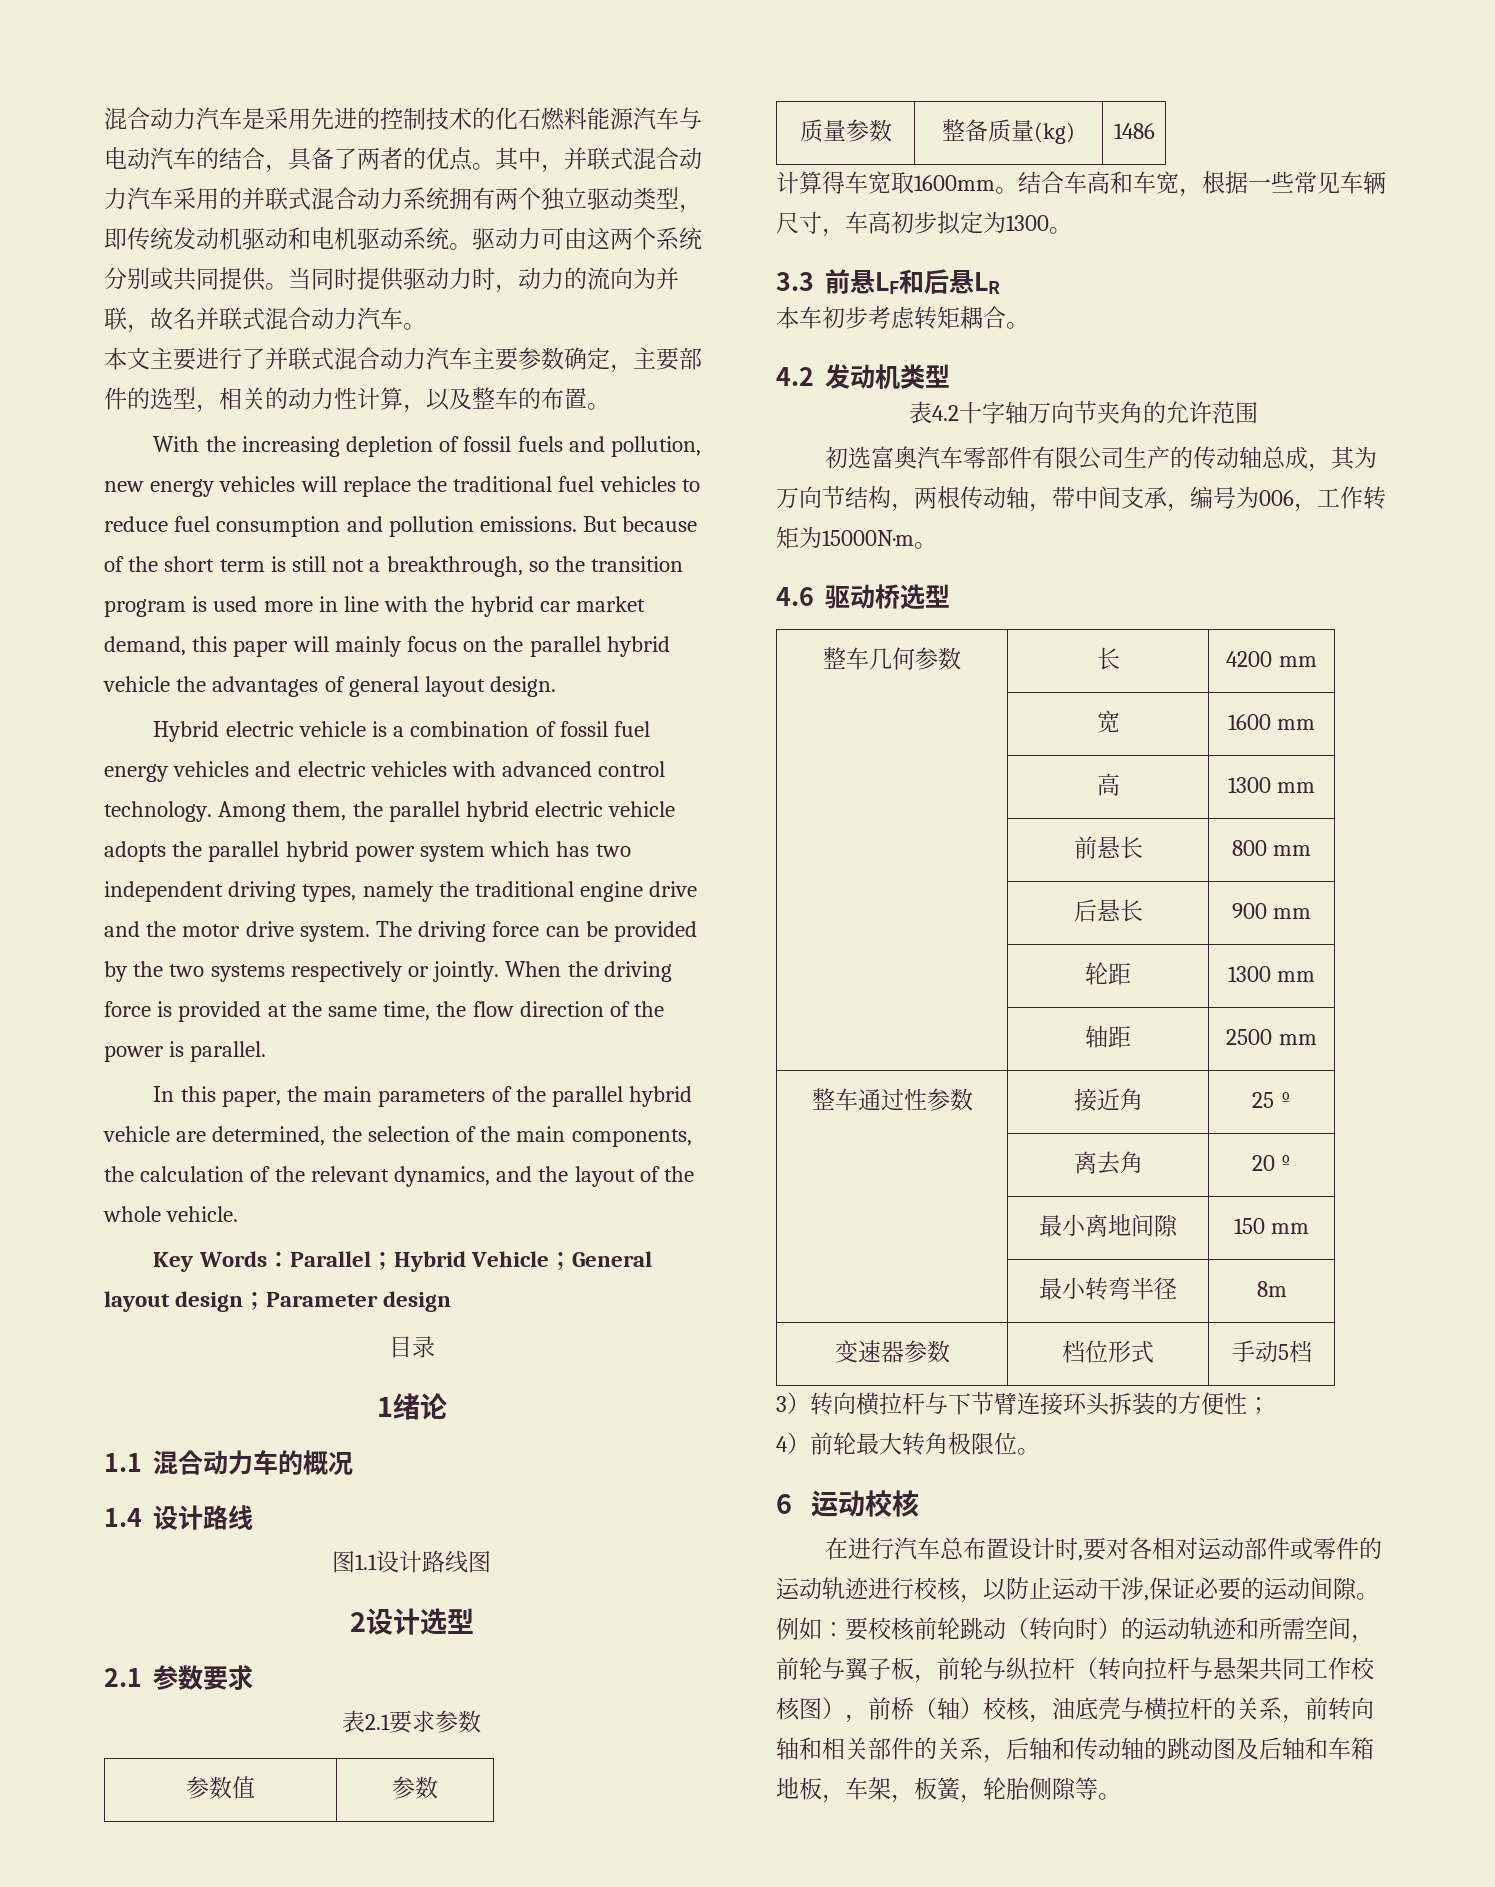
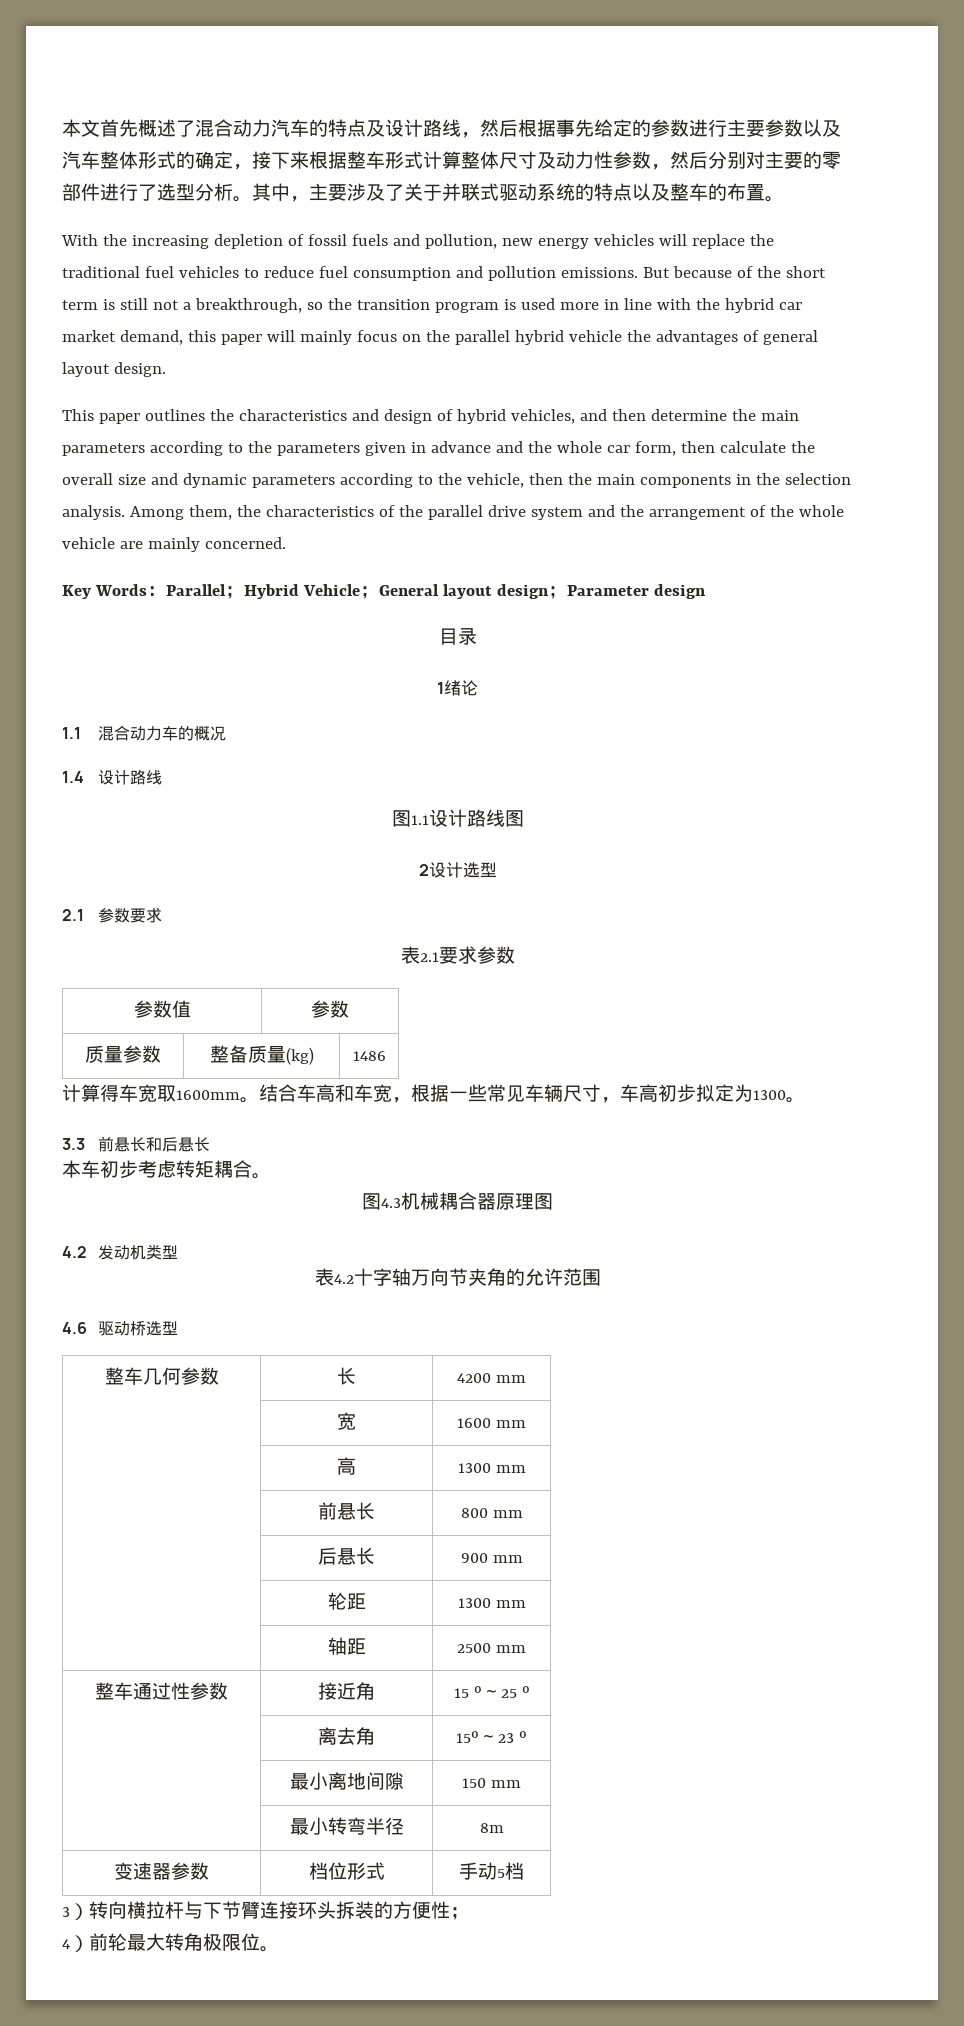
[104,107,702,131] [104,147,702,173] [104,187,702,213] [104,227,702,250] [104,267,679,293] [104,307,426,333] [104,347,702,373] [104,387,426,413] 混合动力汽车是采用先进的控制技术的化石燃料能源汽车与电动汽车的结合，具备了两者的优点。其中，并联式混合动力汽车采用的并联式混合动力系统拥有两个独立驱动类型，即传统发动机驱动和电机驱动系统。驱动力可由这两个系统分别或共同提供。当同时提供驱动力时，动力的流向为并联，故名并联式混合动力汽车。 // 本文主要进行了并联式混合动力汽车主要参数确定，主要部件的选型，相关的动力性计算， -> [62,119,841,138] [62,151,841,170] [62,183,632,202] 本文首先概述了混合动力汽车的特点及设计路线，然后根据事先给定的参数进行主要参数以及汽车整体形式的确定，接下来根据整车形式计算整体尺寸及动力性参数，然后分别对主要的零部件进行了选型分析。其中，主要涉及了关于并联式驱动系统的特点
[153,720,651,742] [104,760,666,782] [104,800,676,822] [104,840,631,862] [104,880,698,902] [104,920,698,942] [104,960,672,982] [104,1000,665,1022] [104,1040,267,1062] [153,1085,693,1107] [103,1125,692,1147] [104,1165,635,1187] Hybrid electric vehicle is a combination of fossil fuel energy vehicles and electric vehicles with advanced control technology. Among them, the parallel hybrid electric vehicle adopts the parallel hybrid power system which has two independent driving types, namely the traditional engine drive and the motor drive system. The driving force can be provided by the two systems respectively or jointly. When the driving force is provided at the same time, the flow direction of the power is parallel. // In this paper, the main parameters of the parallel hybrid vehicle are determined, the selection of the main components, the calculation of the relevant dynamics, and the layout -> [62,409,799,424] [62,441,815,456] [62,473,851,488] [62,505,746,520] This paper outlines the characteristics and design of hybrid vehicles, and then determine the main parameters according to the parameters given in advance and the whole car form, then calculate the overall size and dynamic parameters according to the vehicle, then the main components in the selection analysis. Among them, the characteristics of the parallel drive system and the arrangement
[166,1205,239,1222] vehicle. -> [62,537,286,552] vehicle are mainly concerned.
[875,269,1001,294] LF和后悬LR -> [129,1137,210,1152] 长和后悬长
(1029, 325) none -> [362,1192,553,1210] // 图4.3机械耦合器原理图
[825,446,1378,472] [776,486,1386,512] [776,526,937,549] // 初选富奥汽车零部件有限公司生产的传动轴总成，其为万向节结构，两根传动轴，带中间支承，编号为006，工作转矩为15000N·m。 -> (601, 1277) none
(1143, 1099) none -> [453,1686,501,1698] 15 º～
[1251,1155,1275,1171] 20 -> [456,1731,515,1743] 15º～23
[776,1490,920,1517] [825,1537,1383,1561] [776,1577,1379,1603] [776,1617,1374,1643] [776,1657,1375,1683] [776,1697,1374,1723] [776,1737,1374,1763] [776,1777,1121,1803] // 6运动校核 // 在进行汽车总布置设计时,要对各相对运动部件或零件的运动轨迹进行校核，以防止运动干涉,保证必要的运动间隙。例如：要校核前轮跳动（转向时）的运动轨迹和所需空间，前轮与翼子板，前轮与纵拉杆（转向拉杆与悬架共同工作校核图），前桥（轴）校核，油底壳与横拉杆的关系，前转向轴和相关部件的关系，后轴和传动轴的跳动图及后轴和车箱地板，车架，板簧，轮胎侧隙等。 -> (279, 1949) none

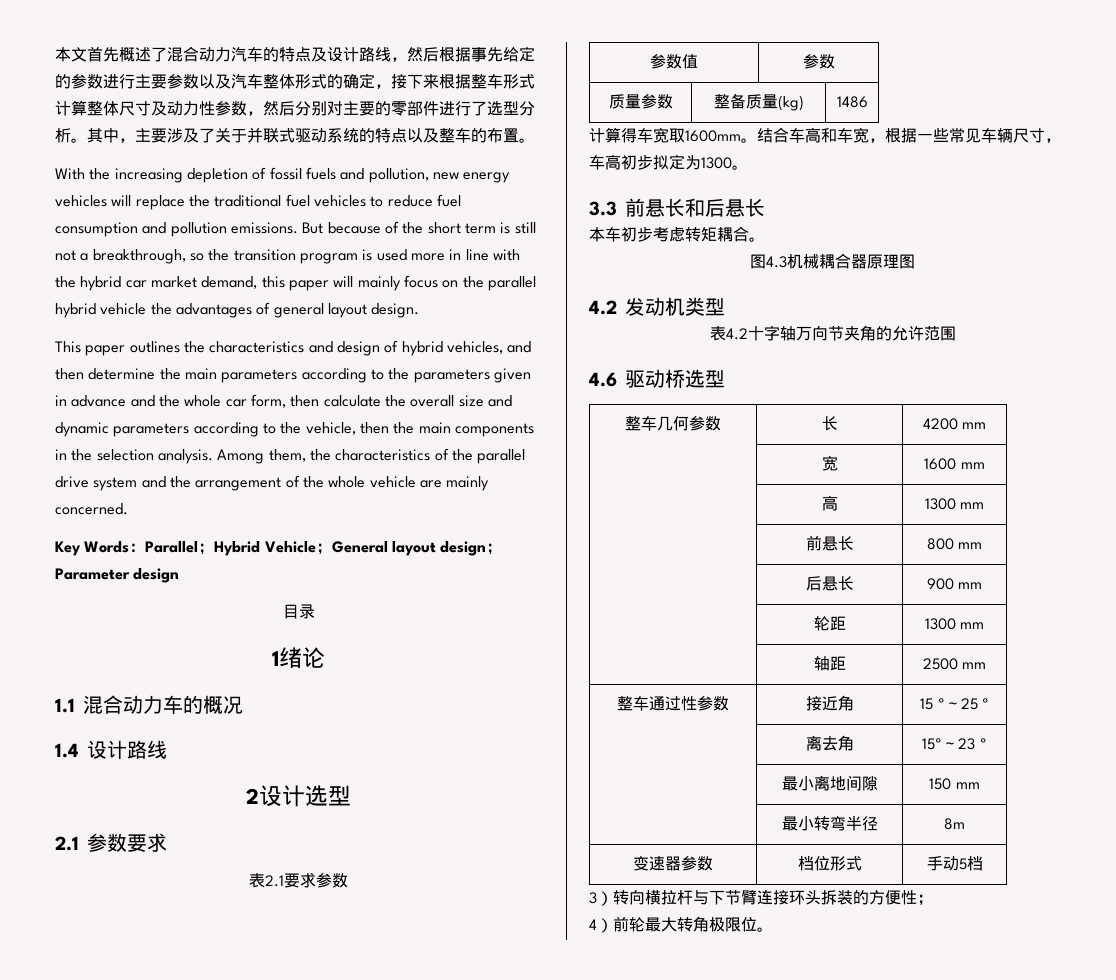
[391,809,524,827] // 图1.1设计路线图 -> (167, 749) none

